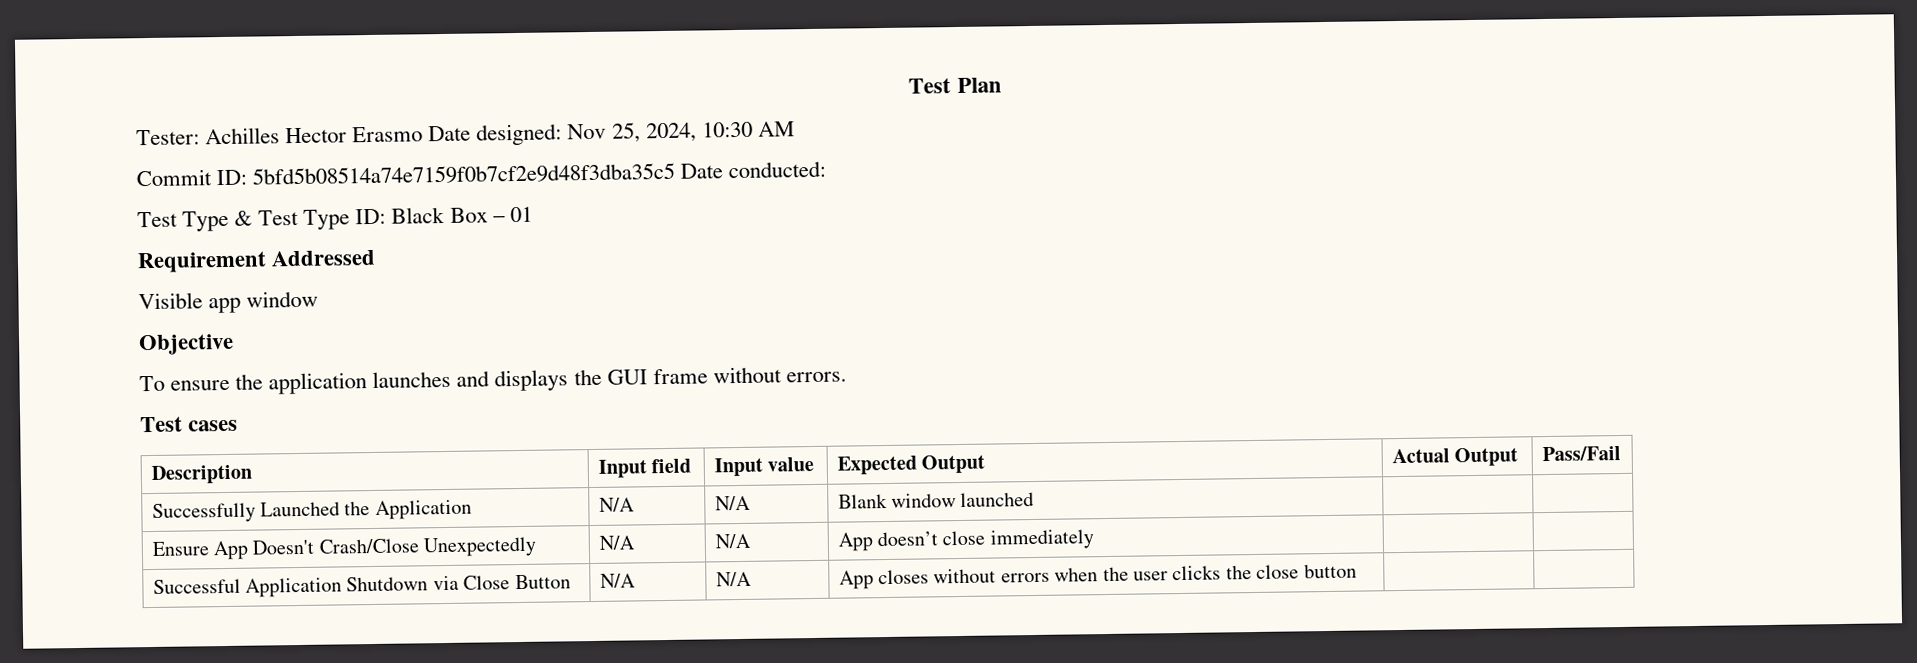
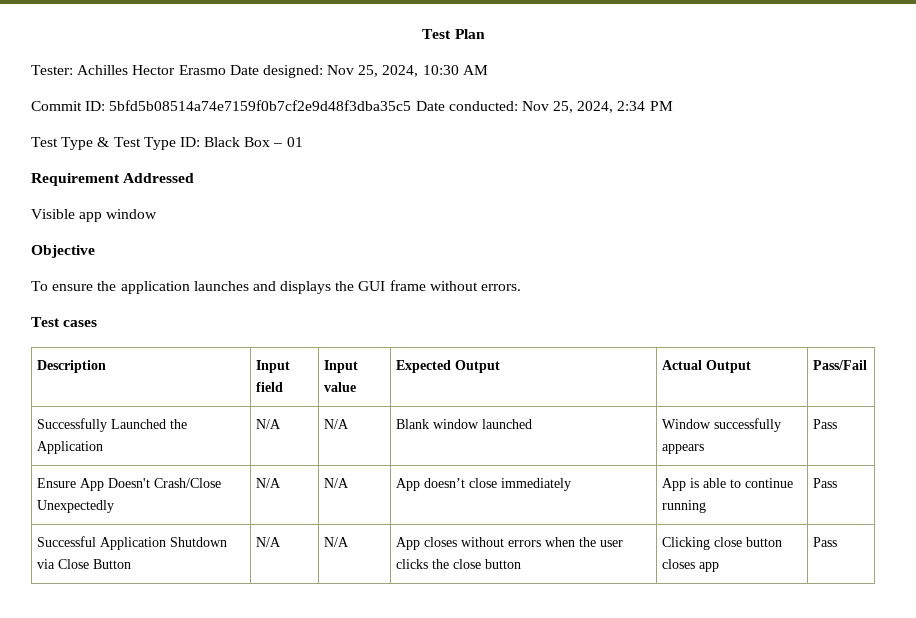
(827, 169) none -> [521,101,673,113] Nov 25, 2024, 2:34 PM
(1035, 499) | -> [662,418,782,432] [662,444,705,454] [813,419,838,429] Window successfully appears | Pass
(1094, 539) | -> [662,478,794,491] [662,500,707,513] [813,478,838,488] App is able to continue running | Pass
(1357, 571) | -> [662,537,783,550] [662,559,720,572] [813,537,838,547] Clicking close button closes app | Pass

